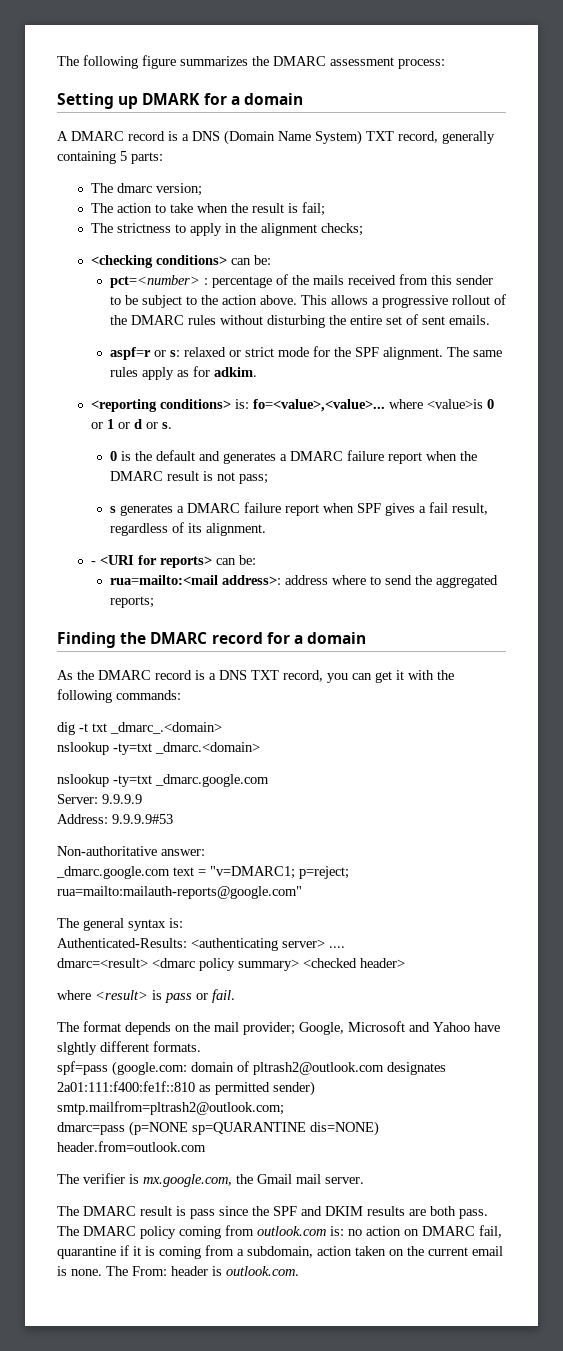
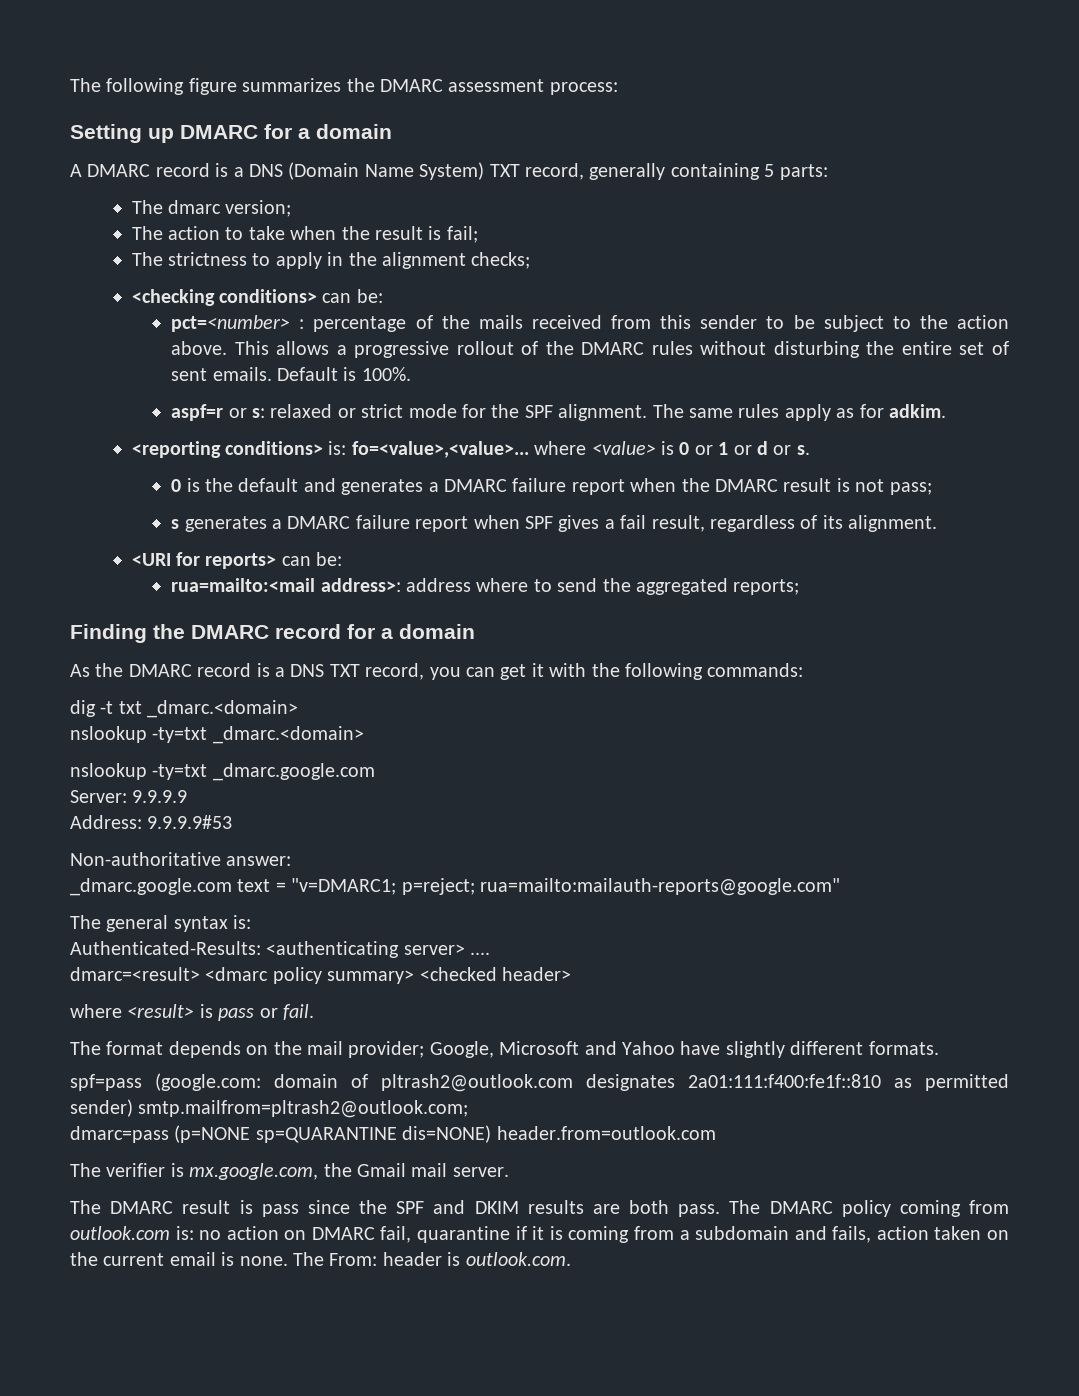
[142,93,201,105] DMARK -> [180,125,258,139] DMARC
(490, 320) none -> [277,367,411,381] Default is 100%.
[427,399,484,409] <value>is -> [591,441,675,455] <value> is
[91,561,97,565] - -> (938, 523) none
[110,722,222,734] _dmarc_.<domain> -> [147,700,299,718] _dmarc.<domain>
[57,1042,97,1055] slghtly -> [725,1041,785,1058] slightly
[247,1246,313,1258] subdomain, -> [695,1226,872,1243] subdomain and fails,

